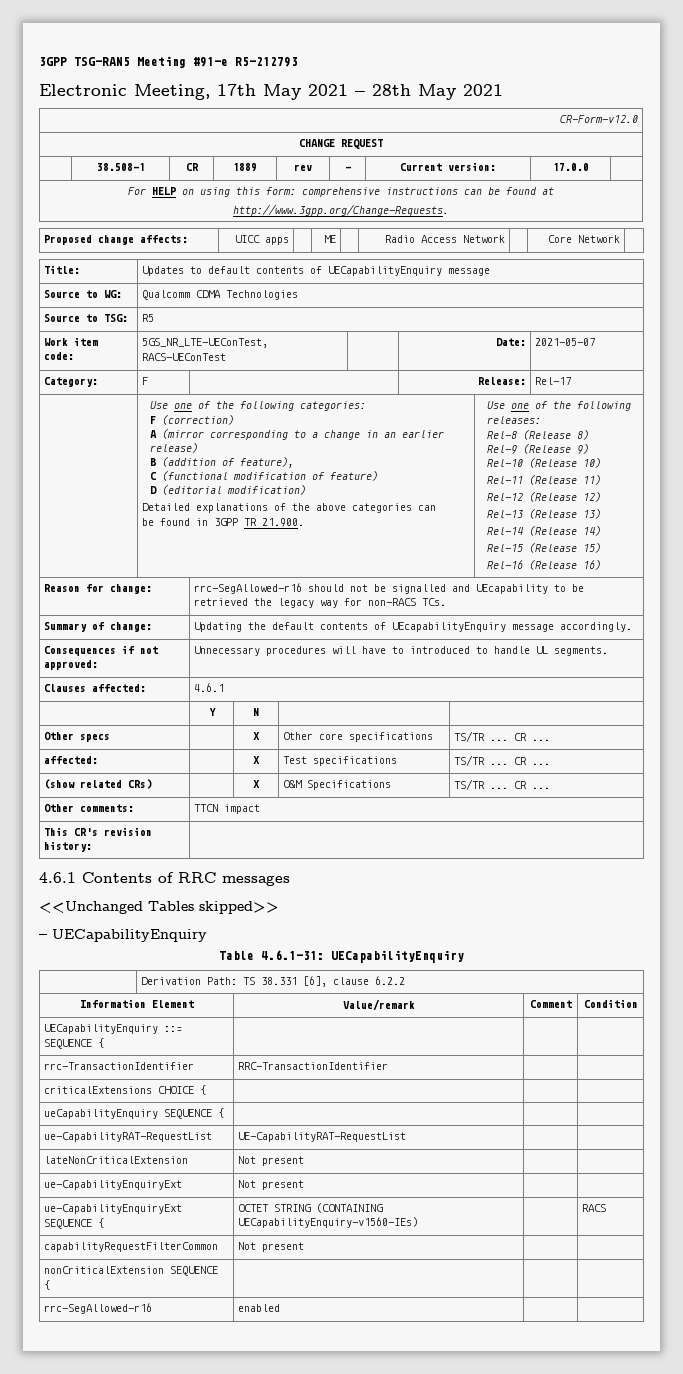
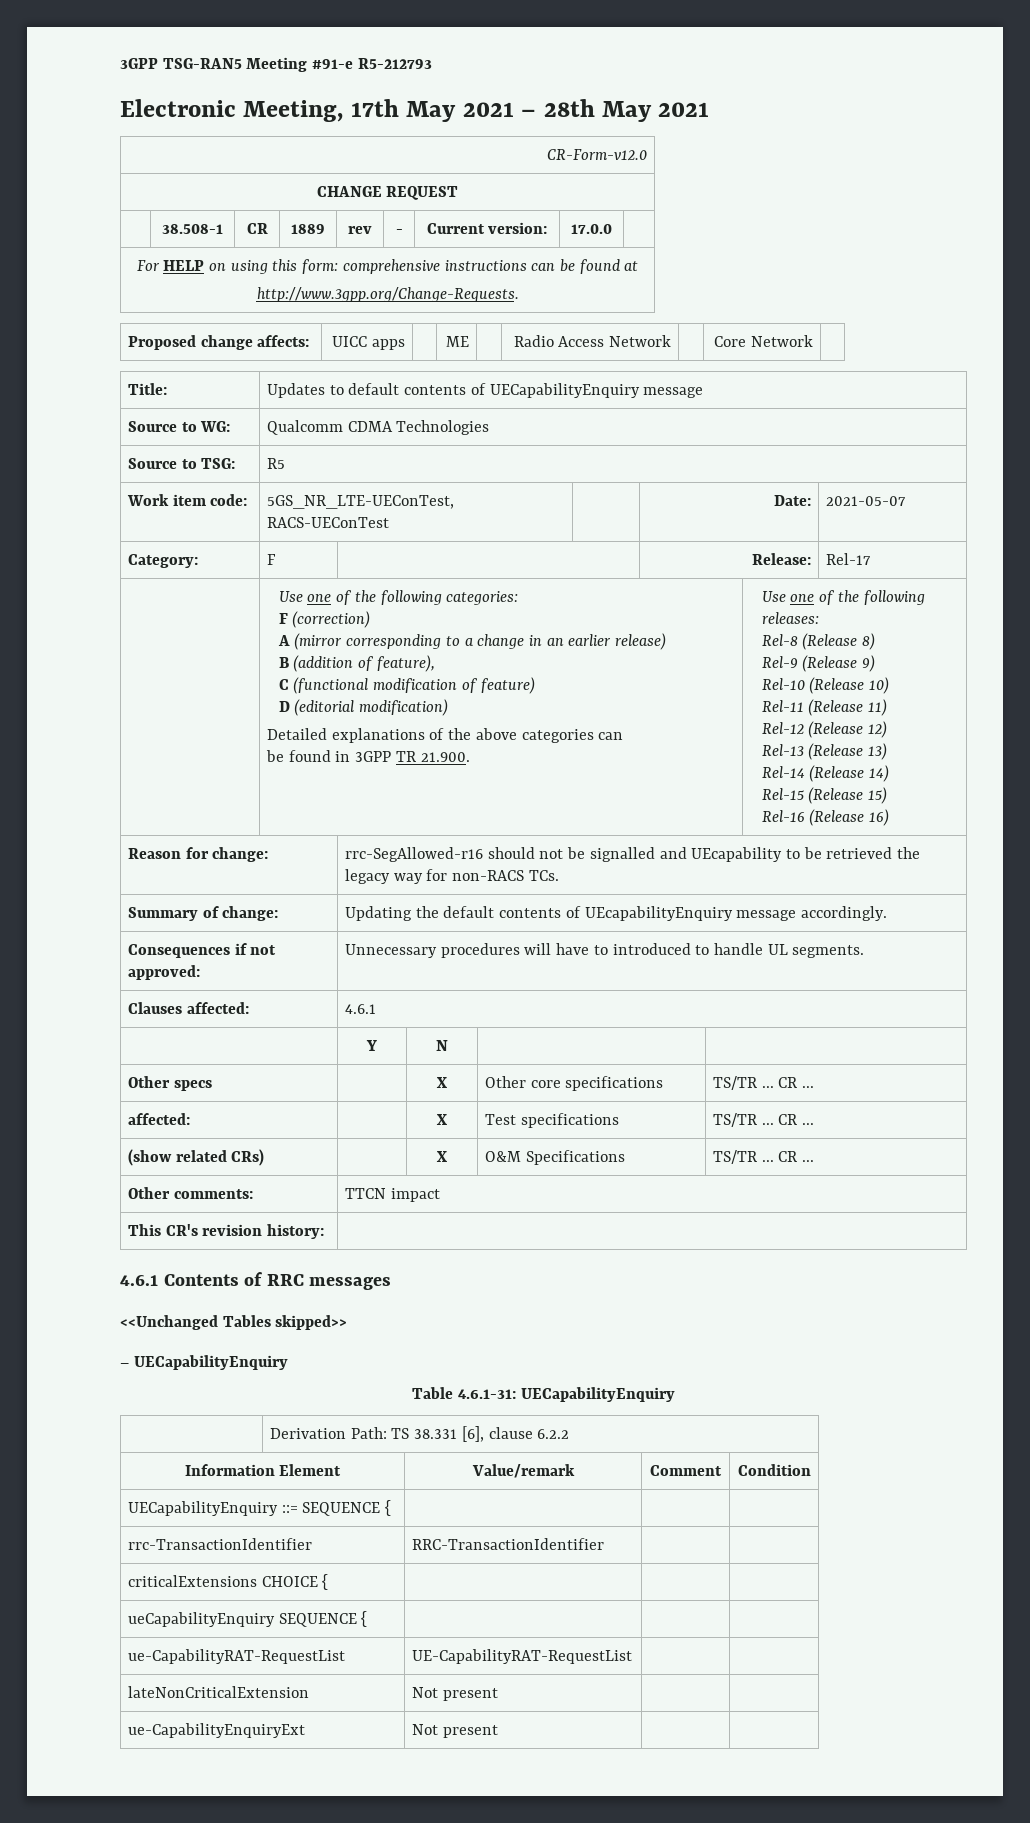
[44,1204,183,1214] [44,1218,105,1229] [238,1203,384,1213] [238,1217,419,1228] [582,1204,607,1212] [44,1242,219,1252] [238,1242,305,1252] [44,1266,219,1276] [44,1280,51,1290] [44,1303,153,1314] [238,1304,281,1312] // ue-CapabilityEnquiryExt SEQUENCE { | OCTET STRING (CONTAINING UECapabilityEnquiry-v1560-IEs) | | RACS // capabilityRequestFilterCommon | Not present | | // nonCriticalExtension SEQUENCE { | | | // rrc-SegAllowed-r16 | enabled | | -> (498, 1731) none

